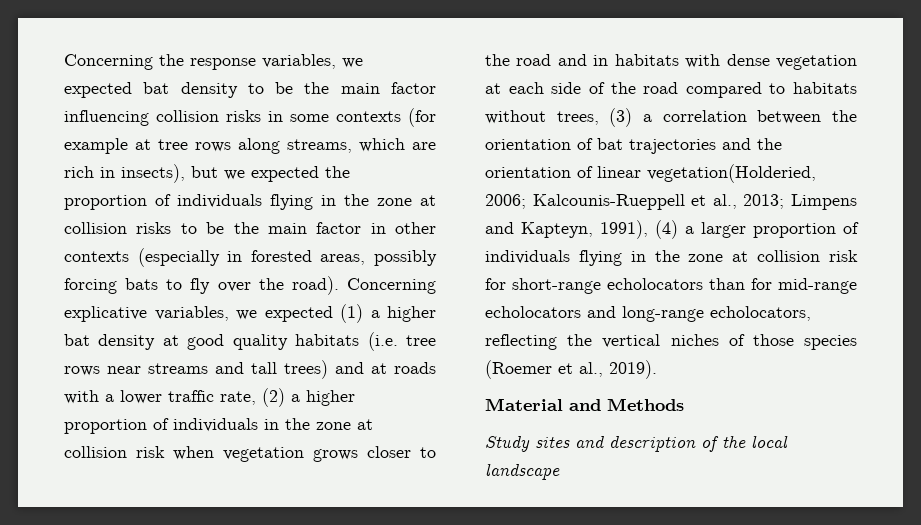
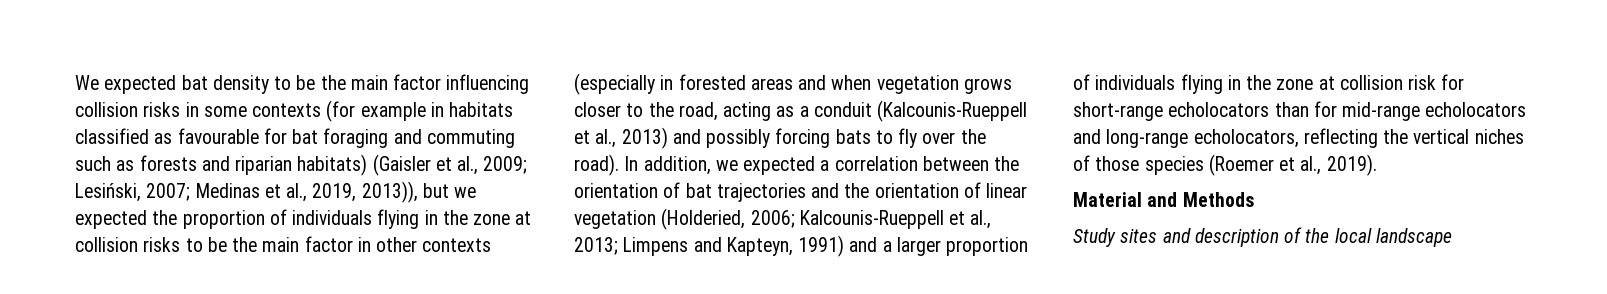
[64,54,363,70] Concerning the response variables, we -> [75,75,99,90] We
[135,138,436,154] [64,164,185,183] at tree rows along streams, which are rich in insects), -> [430,102,514,117] [75,128,515,148] [75,154,528,176] [75,181,418,203] in habitats classified as favourable for bat foraging and commuting such as forests and riparian habitats) (Gaisler et al., 2009; Lesiński, 2007; Medinas et al., 2019, 2013)),
[320,254,366,265] areas, -> [750,75,1012,94] [574,100,1028,122] [574,127,701,149] areas and when vegetation grows closer to the road, acting as a conduit (Kalcounis-Rueppell et al., 2013) and
[347,278,436,294] [64,304,436,323] [64,332,436,351] [64,360,436,379] [64,388,355,407] [64,418,373,434] [64,446,436,462] [485,54,857,70] [485,82,857,98] [485,108,633,127] Concerning explicative variables, we expected (1) a higher bat density at good quality habitats (i.e. tree rows near streams and tall trees) and at roads with a lower traffic rate, (2) a higher proportion of individuals in the zone at collision risk when vegetation grows closer to the road and in habitats with dense vegetation at each side of the road compared to habitats without trees, (3) -> [624,156,816,175] In addition, we expected
[647,164,816,183] vegetation(Holderied, -> [574,208,746,230] vegetation (Holderied,
[600,220,678,239] 1991), (4) -> [798,235,878,257] 1991) and

